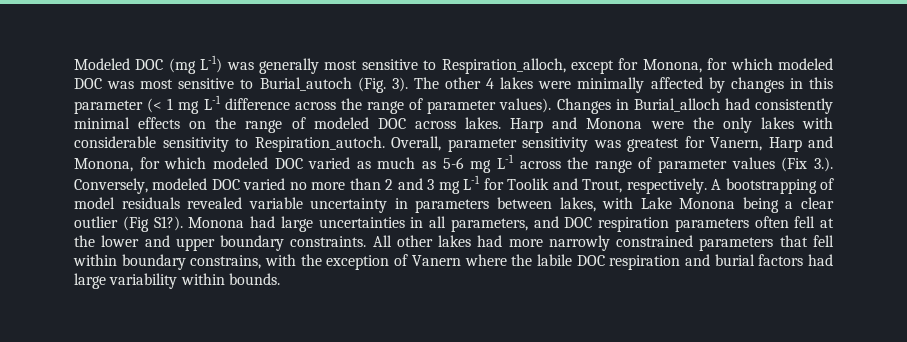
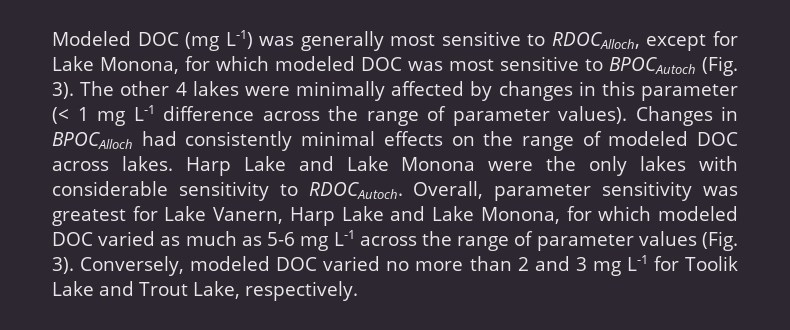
[441,58,566,74] Respiration_alloch, -> [551,32,640,49] RDOCAlloch,
(639, 64) none -> [52,56,94,71] Lake
[259,77,352,91] Burial_autoch -> [609,57,696,74] BPOCAutoch
[633,98,720,112] Burial_alloch -> [52,132,133,149] BPOCAlloch
[552,117,578,129] and -> [243,156,389,171] Lake and Lake
[254,136,385,152] Respiration_autoch. -> [308,182,403,199] RDOCAutoch.
(705, 142) none -> [164,206,207,221] Lake
[808,136,833,148] and -> [341,206,475,221] Lake and Lake
[781,157,834,172] (Fix 3.). -> [702,231,738,251] [52,257,74,274] (Fig. 3).
[552,178,834,194] [74,197,834,213] [74,216,834,232] [74,235,834,251] [73,254,833,270] [74,273,280,289] and Trout, respectively. A bootstrapping of model residuals revealed variable uncertainty in parameters between lakes, with Lake Monona being a clear outlier (Fig S1?). Monona had large uncertainties in all parameters, and DOC respiration parameters often fell at the lower and upper boundary constraints. All other lakes had more narrowly constrained parameters that fell within boundary constrains, with the exception of Vanern where the labile DOC respiration and burial factors had large variability within bounds. -> [52,281,358,301] Lake and Trout Lake, respectively.

